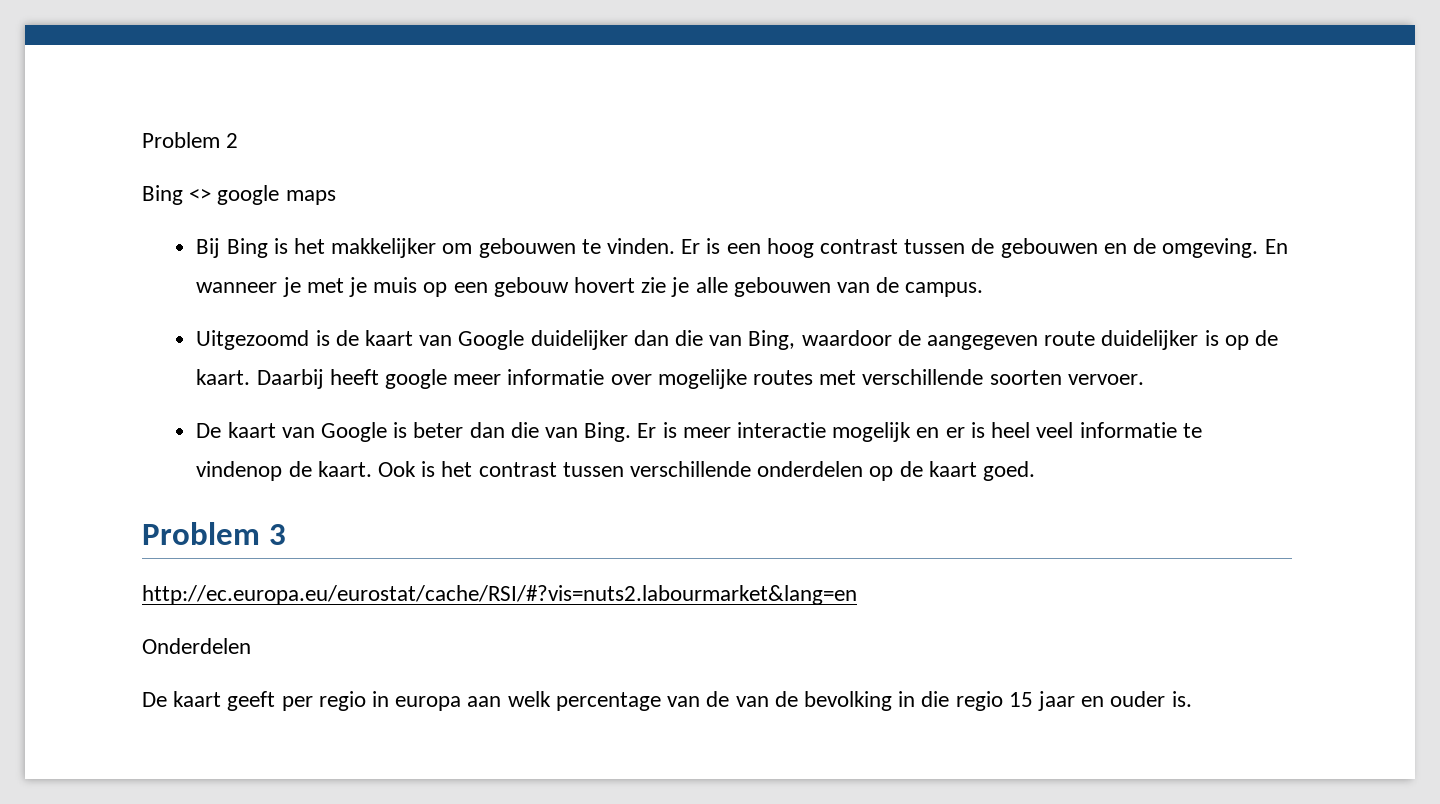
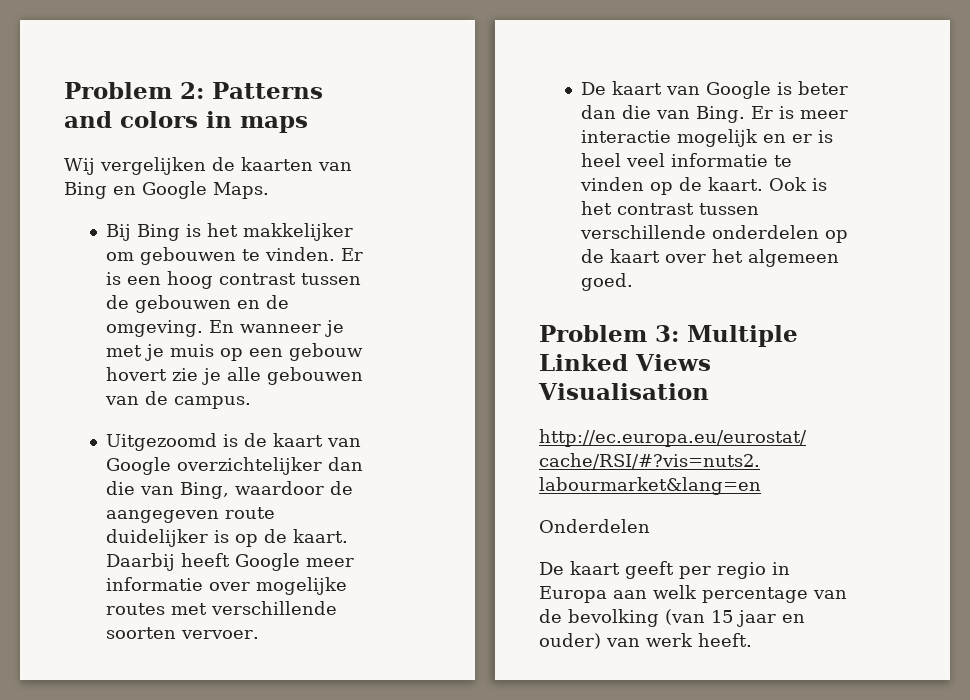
[142,132,239,148] [142,185,336,205] Problem 2 // Bing <> google maps -> [64,82,323,99] [64,111,308,133] [64,157,352,175] [64,181,269,199] Problem 2: Patterns and colors in maps // Wij vergelijken de kaarten van Bing en Google Maps.
[530,330,628,350] duidelijker -> [176,457,322,475] overzichtelijker
[384,369,447,389] google -> [234,553,300,571] Google
[196,461,283,481] vindenop -> [579,177,673,195] vinden op
(977, 469) none -> [664,249,839,267] over het algemeen
[268,524,286,545] 3 -> [655,325,798,347] [539,354,711,371] [538,383,709,400] 3: Multiple Linked Views Visualisation
[395,696,462,711] europa -> [539,586,607,603] Europa
[735,691,1192,711] van de bevolking in die regio 15 jaar en ouder is. -> [568,609,805,627] [539,633,752,649] bevolking (van 15 jaar en ouder) van werk heeft.

